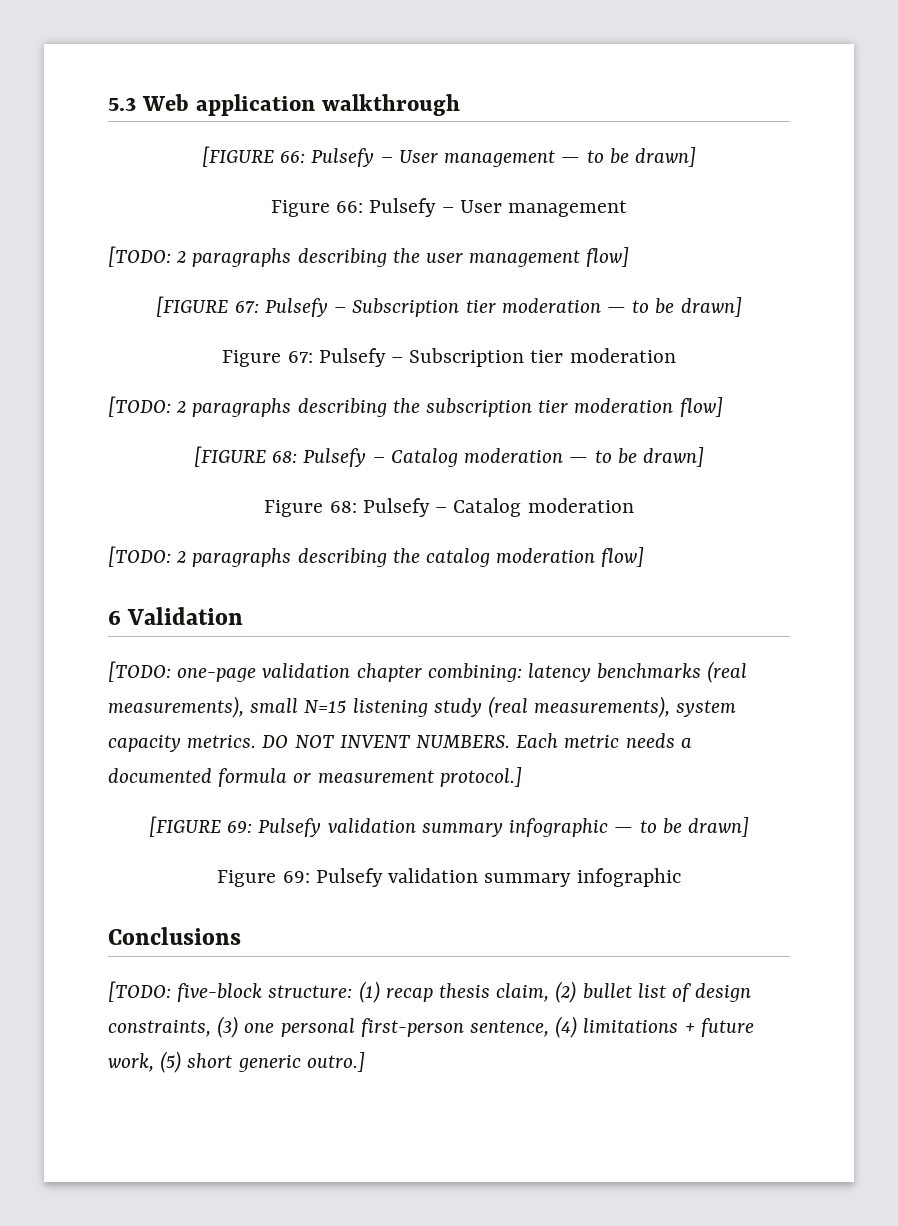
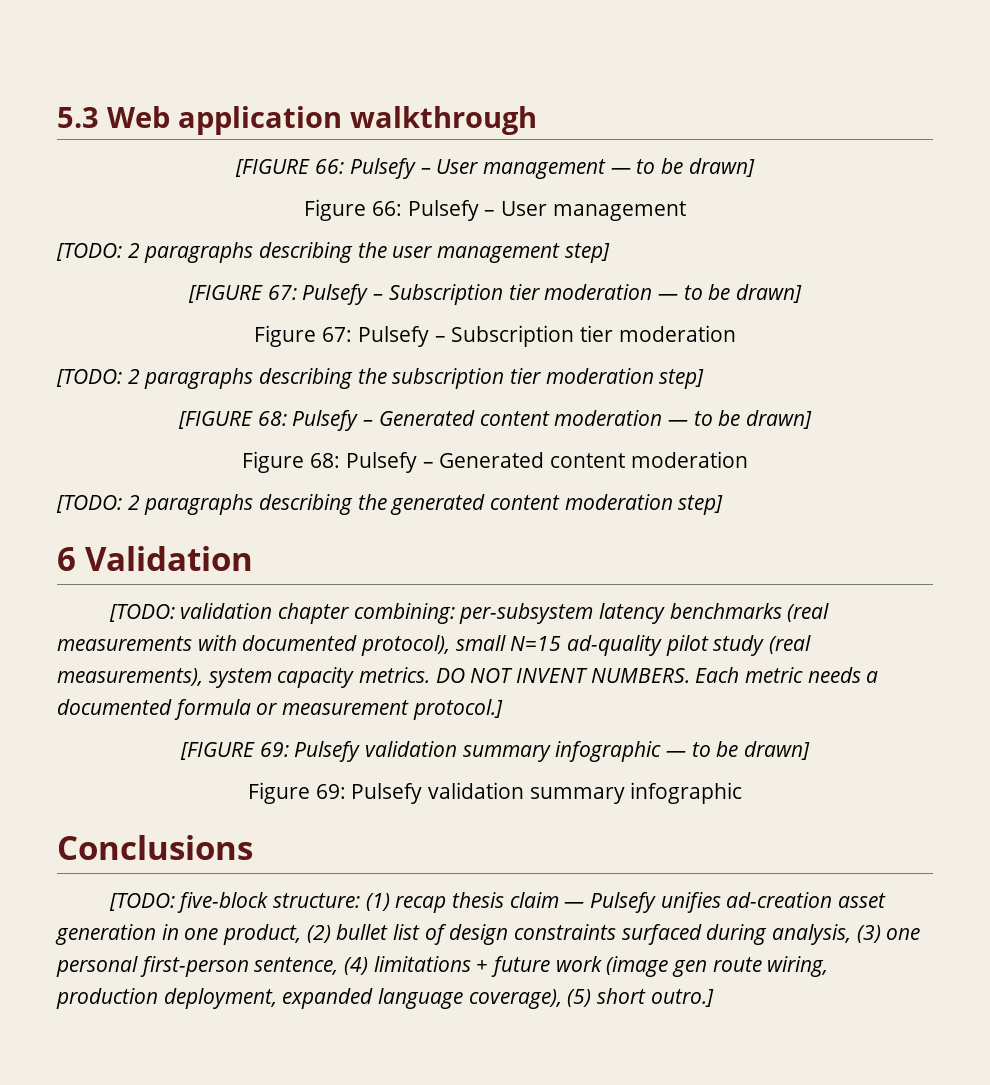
[586,247,630,267] flow] -> [564,243,610,263] step]
[679,397,723,417] flow] -> [659,369,705,389] step]
[390,448,458,467] Catalog -> [378,410,550,426] Generated content
[453,498,634,517] [108,546,645,567] Catalog moderation // [TODO: 2 paragraphs describing the catalog moderation flow] -> [439,451,748,468] [56,494,724,515] Generated content moderation // [TODO: 2 paragraphs describing the generated content moderation step]
[177,667,257,682] one-page -> (175, 613) none
(522, 672) none -> [459,603,594,624] per-subsystem
[108,696,428,718] measurements), small N=15 listening -> [57,635,709,656] measurements with documented protocol), small N=15 ad-quality pilot
[496,983,550,1002] claim, -> [509,892,886,913] [55,924,302,945] claim — Pulsefy unifies ad-creation asset generation in one product,
[108,1020,211,1037] constraints, -> [514,924,852,945] constraints surfaced during analysis,
[108,1053,154,1072] work, -> [555,956,829,977] [56,988,562,1009] work (image gen route wiring, production deployment, expanded language coverage),
[237,1055,301,1072] generic -> (647, 996) none

